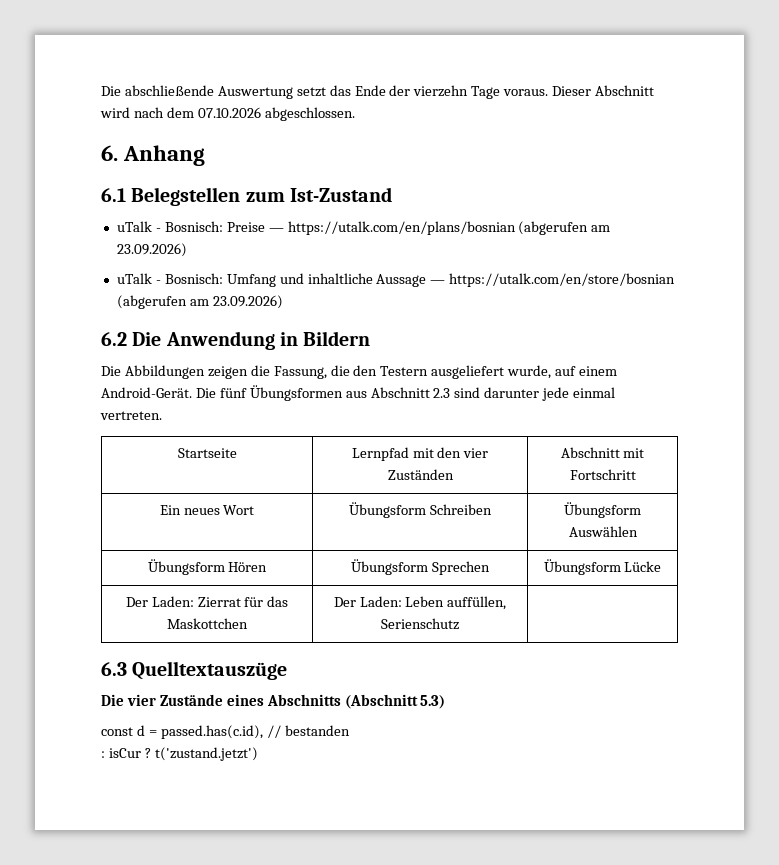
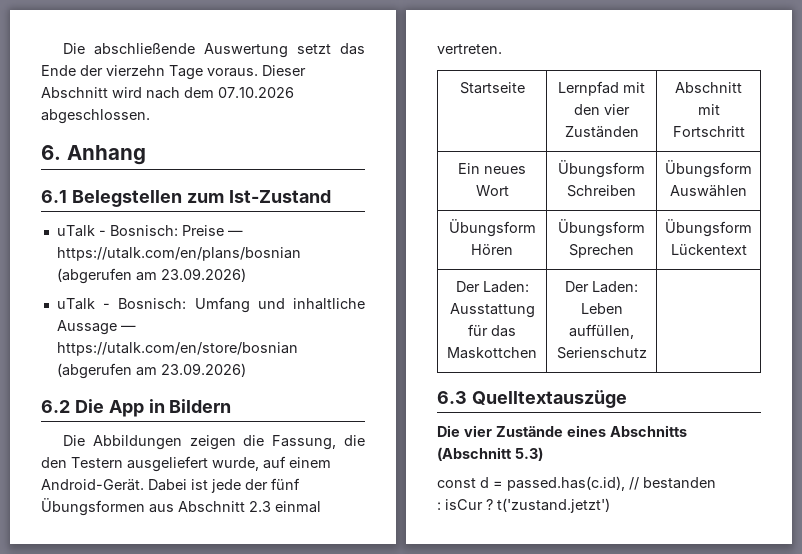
[165,331,275,350] Anwendung -> [108,400,144,417] App
[195,388,216,398] Die -> [148,479,268,493] Dabei ist jede der
[454,387,570,401] sind darunter jede -> (271, 506) none
[624,561,662,572] [125,596,241,607] Lücke // Der Laden: Zierrat -> [670,244,747,255] [455,281,529,293] [449,303,535,318] Lückentext // Der Laden: Ausstattung

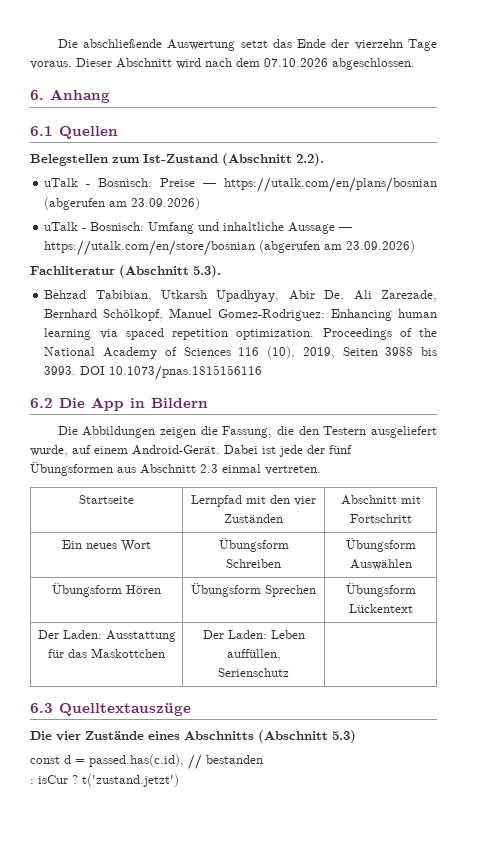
(67, 196) none -> [59,126,118,139] Quellen //
(331, 196) none -> [222,153,324,166] (Abschnitt 2.2).
(246, 370) none -> [30,265,221,278] [44,290,437,302] [44,308,437,321] [44,328,437,340] [44,346,438,359] [44,365,263,381] // Fachliteratur (Abschnitt 5.3). // Behzad Tabibian, Utkarsh Upadhyay, Abir De, Ali Zarezade, Bernhard Schölkopf, Manuel Gomez-Rodriguez: Enhancing human learning via spaced repetition optimization. Proceedings of the National Academy of Sciences 116 (10), 2019, Seiten 3988 bis 3993. DOI 10.1073/pnas.1815156116

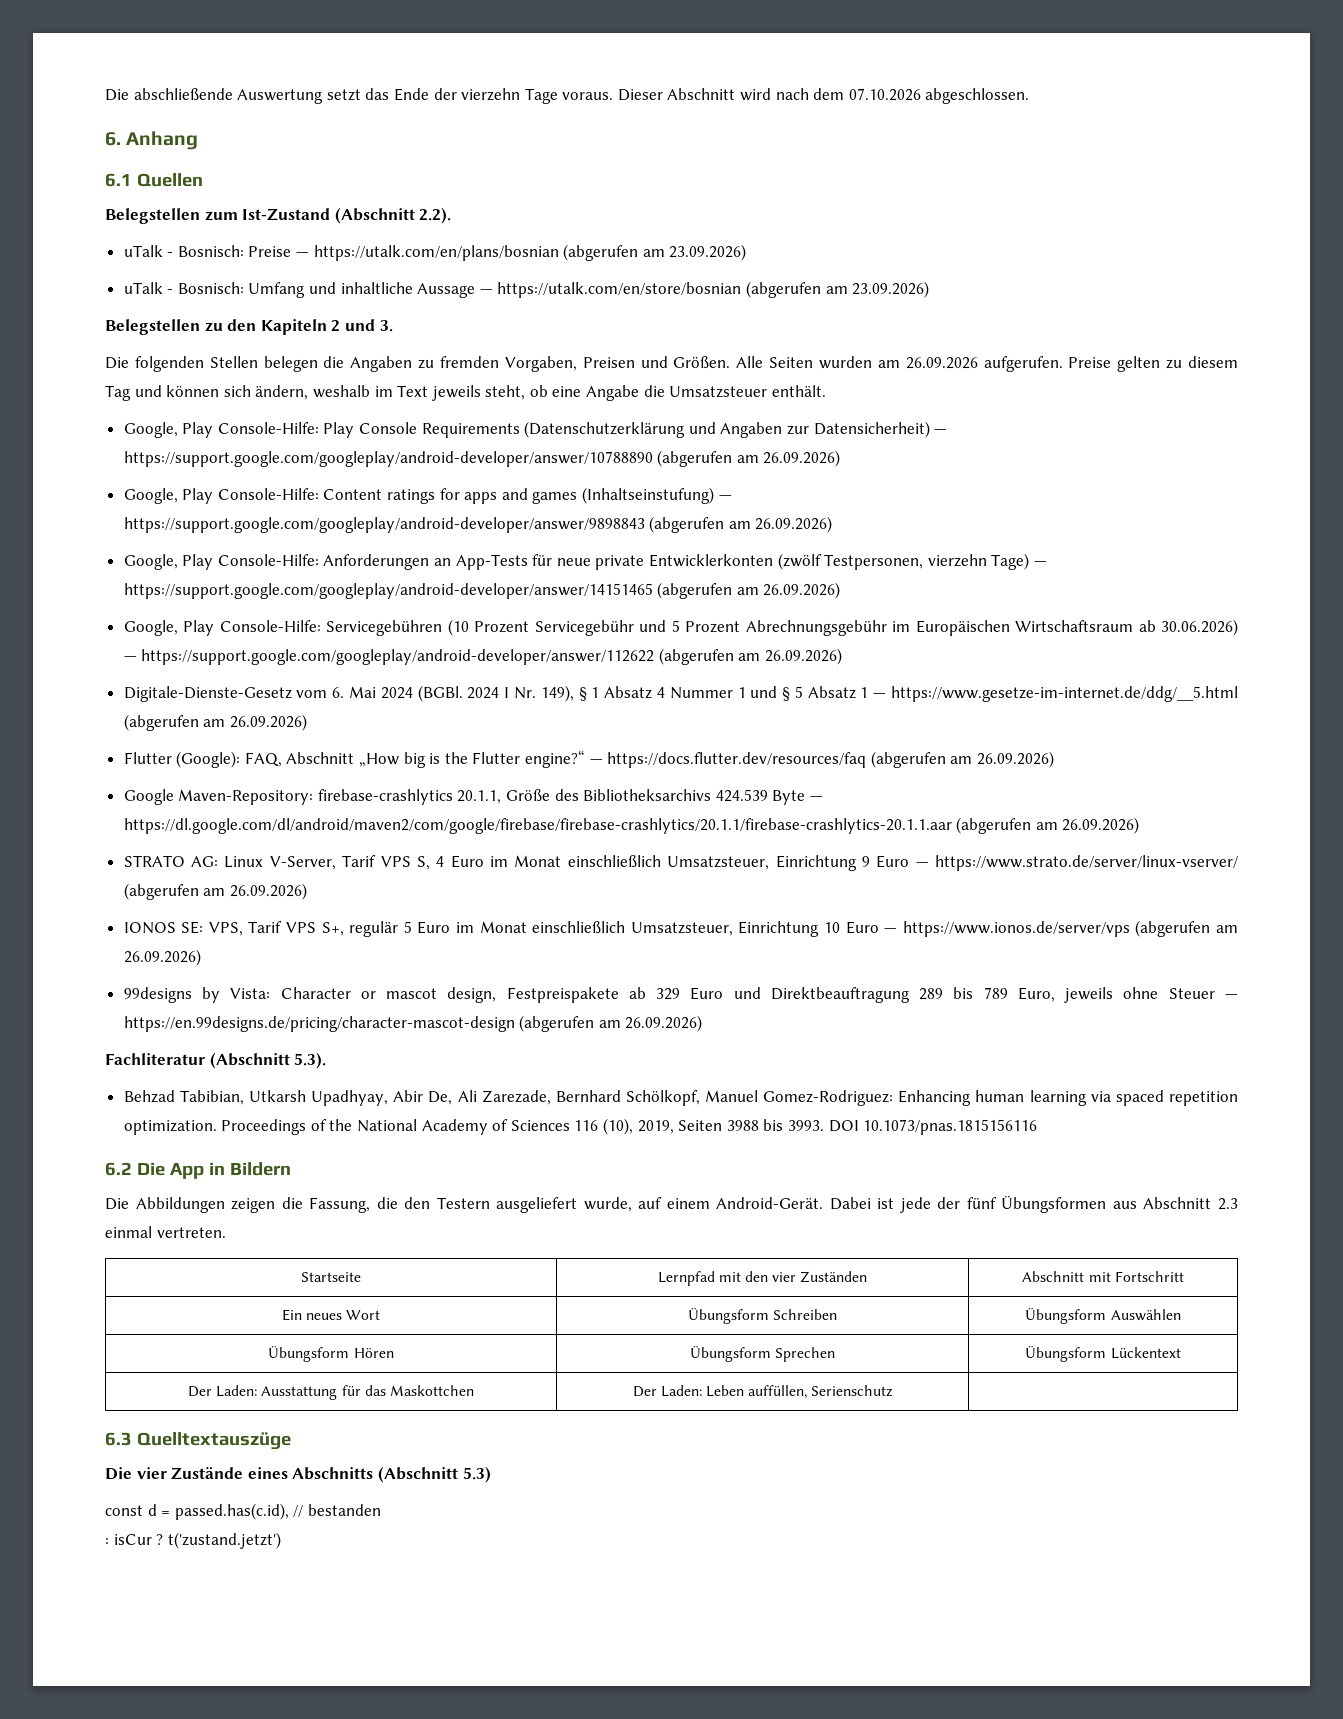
(416, 246) none -> [105,319,393,335] [105,356,1239,372] [105,385,826,401] [123,421,948,438] [123,450,841,467] [123,487,732,504] [123,516,833,533] [123,553,1047,570] [123,582,841,599] [123,619,1238,636] [123,648,843,665] [123,685,1238,702] [123,714,307,731] [123,750,1054,768] [123,789,824,805] [123,817,1140,834] [123,855,1238,871] [123,883,307,900] [123,920,1238,937] [123,949,201,966] [123,987,1238,1003] [123,1015,703,1032] // Belegstellen zu den Kapiteln 2 und 3. // Die folgenden Stellen belegen die Angaben zu fremden Vorgaben, Preisen und Größen. Alle Seiten wurden am 26.09.2026 aufgerufen. Preise gelten zu diesem Tag und können sich ändern, weshalb im Text jeweils steht, ob eine Angabe die Umsatzsteuer enthält. // Google, Play Console-Hilfe: Play Console Requirements (Datenschutzerklärung und Angaben zur Datensicherheit) — https://support.google.com/googleplay/android-developer/answer/10788890 (abgerufen am 26.09.2026) // Google, Play Console-Hilfe: Content ratings for apps and games (Inhaltseinstufung) — https://support.google.com/googleplay/android-developer/answer/9898843 (abgerufen am 26.09.2026) // Google, Play Console-Hilfe: Anforderungen an App-Tests für neue private Entwicklerkonten (zwölf Testpersonen, vierzehn Tage) — https://support.google.com/googleplay/android-developer/answer/14151465 (abgerufen am 26.09.2026) // Google, Play Console-Hilfe: Servicegebühren (10 Prozent Servicegebühr und 5 Prozent Abrechnungsgebühr im Europäischen Wirtschaftsraum ab 30.06.2026) — https://support.google.com/googleplay/android-developer/answer/112622 (abgerufen am 26.09.2026) // Digitale-Dienste-Gesetz vom 6. Mai 2024 (BGBl. 2024 I Nr. 149), § 1 Absatz 4 Nummer 1 und § 5 Absatz 1 — https://www.gesetze-im-internet.de/ddg/__5.html (abgerufen am 26.09.2026) // Flutter (Google): FAQ, Abschnitt „How big is the Flutter engine?“ — https://docs.flutter.dev/resources/faq (abgerufen am 26.09.2026) // Google Maven-Repository: firebase-crashlytics 20.1.1, Größe des Bibliotheksarchivs 424.539 Byte — https://dl.google.com/dl/android/maven2/com/google/firebase/firebase-crashlytics/20.1.1/firebase-crashlytics-20.1.1.aar (abgerufen am 26.09.2026) // STRATO AG: Linux V-Server, Tarif VPS S, 4 Euro im Monat einschließlich Umsatzsteuer, Einrichtung 9 Euro — https://www.strato.de/server/linux-vserver/ (abgerufen am 26.09.2026) // IONOS SE: VPS, Tarif VPS S+, regulär 5 Euro im Monat einschließlich Umsatzsteuer, Einrichtung 10 Euro — https://www.ionos.de/server/vps (abgerufen am 26.09.2026) // 99designs by Vista: Character or mascot design, Festpreispakete ab 329 Euro und Direktbeauftragung 289 bis 789 Euro, jeweils ohne Steuer — https://en.99designs.de/pricing/character-mascot-design (abgerufen am 26.09.2026)

